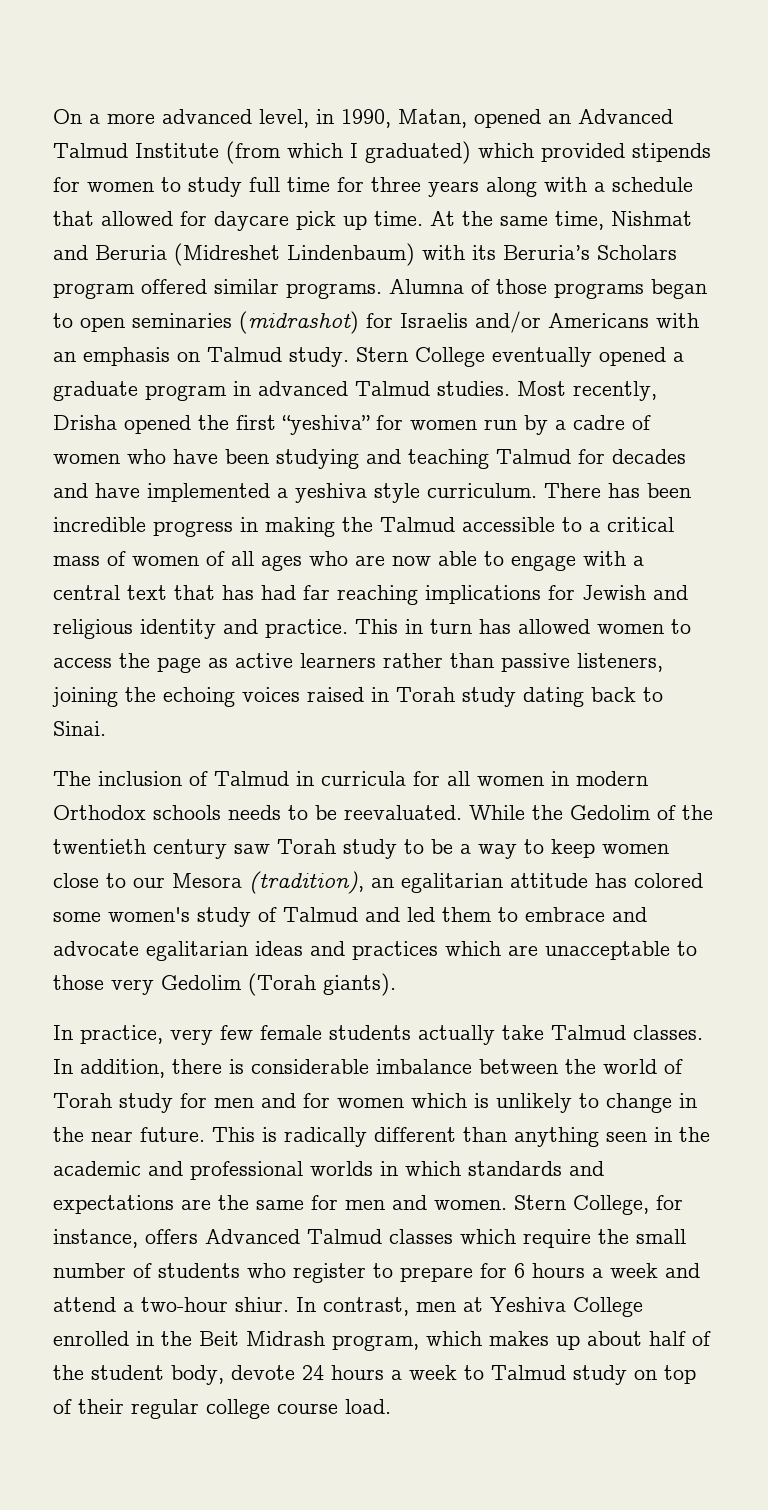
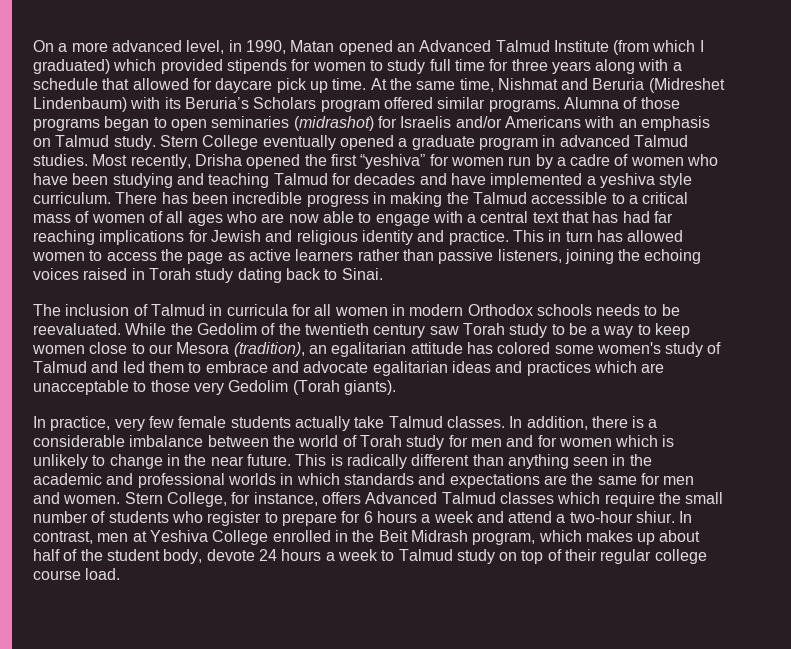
[398,109,467,128] Matan, -> [290,40,335,52] Matan
(244, 1066) none -> [648,419,658,428] a

